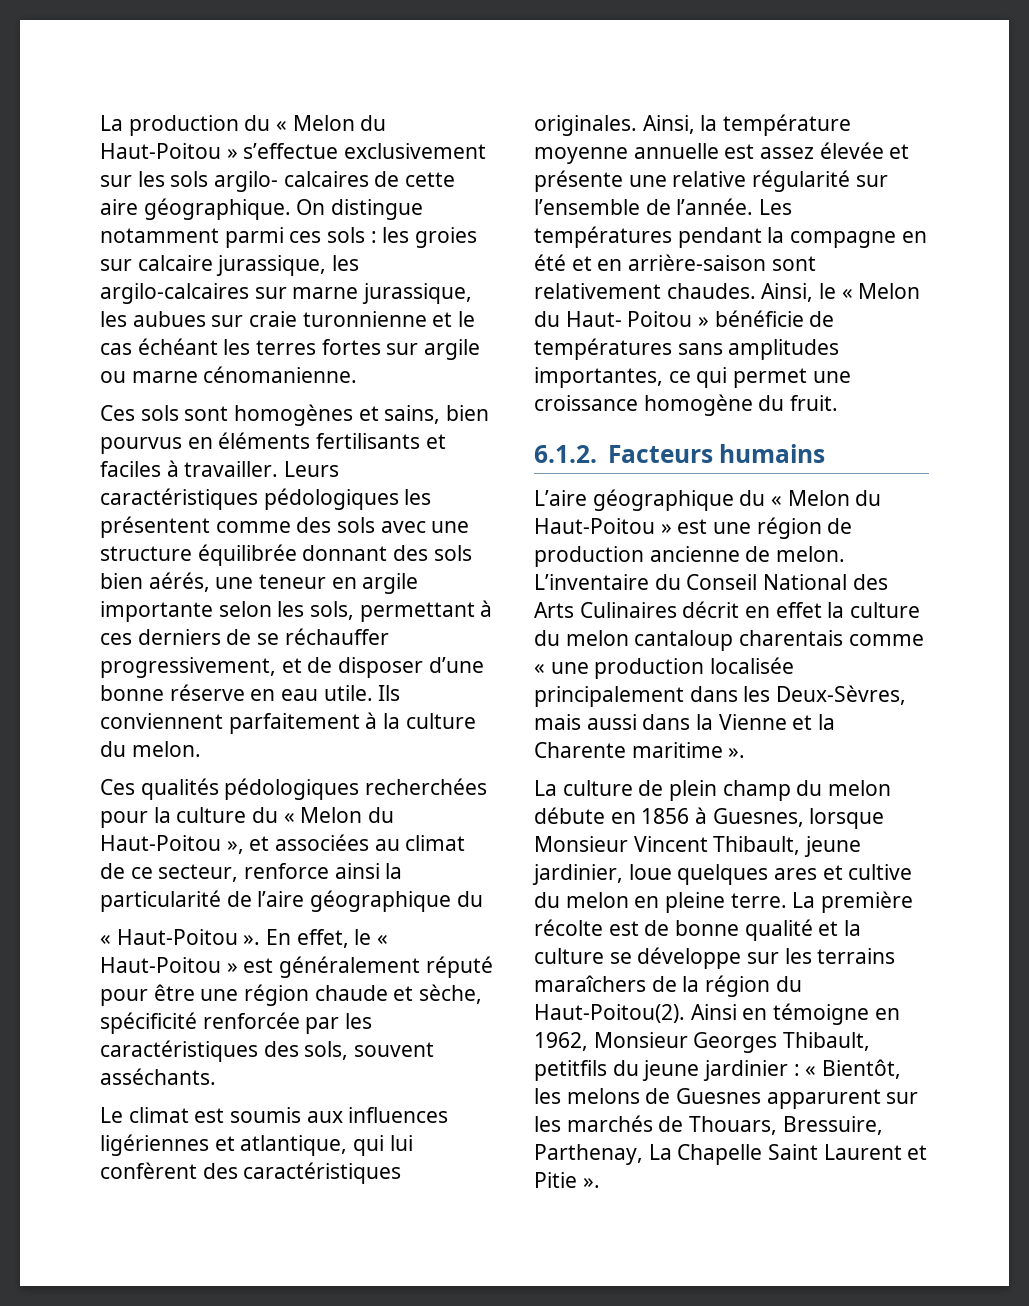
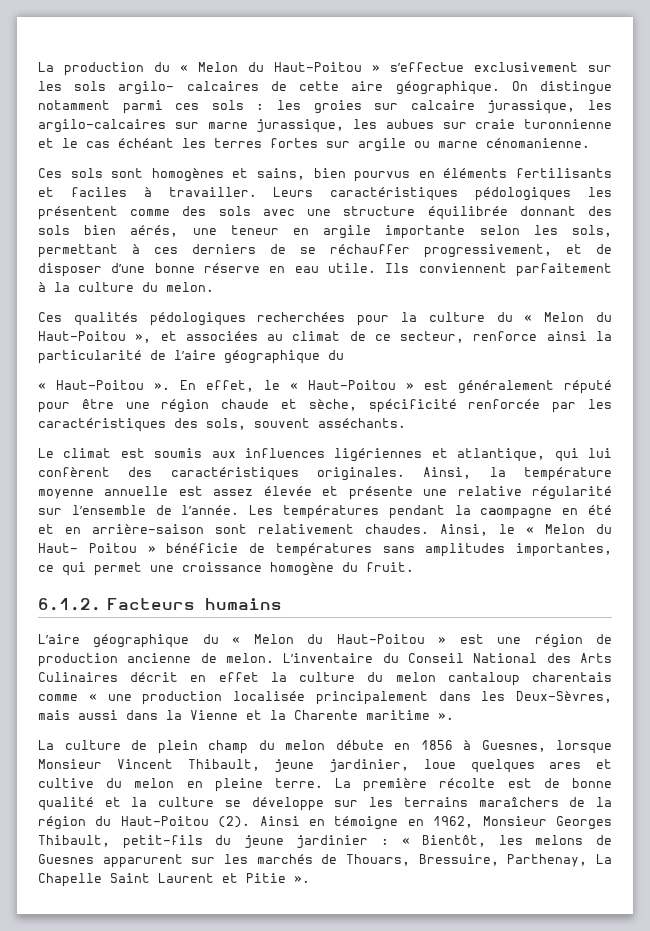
[790,231,897,248] compagne -> [480,508,553,519] caompagne
[534,1004,685,1023] Haut-Poitou(2). -> [120,816,251,828] Haut-Poitou (2).
[534,1060,607,1081] petitfils -> [122,835,203,849] petit-fils

